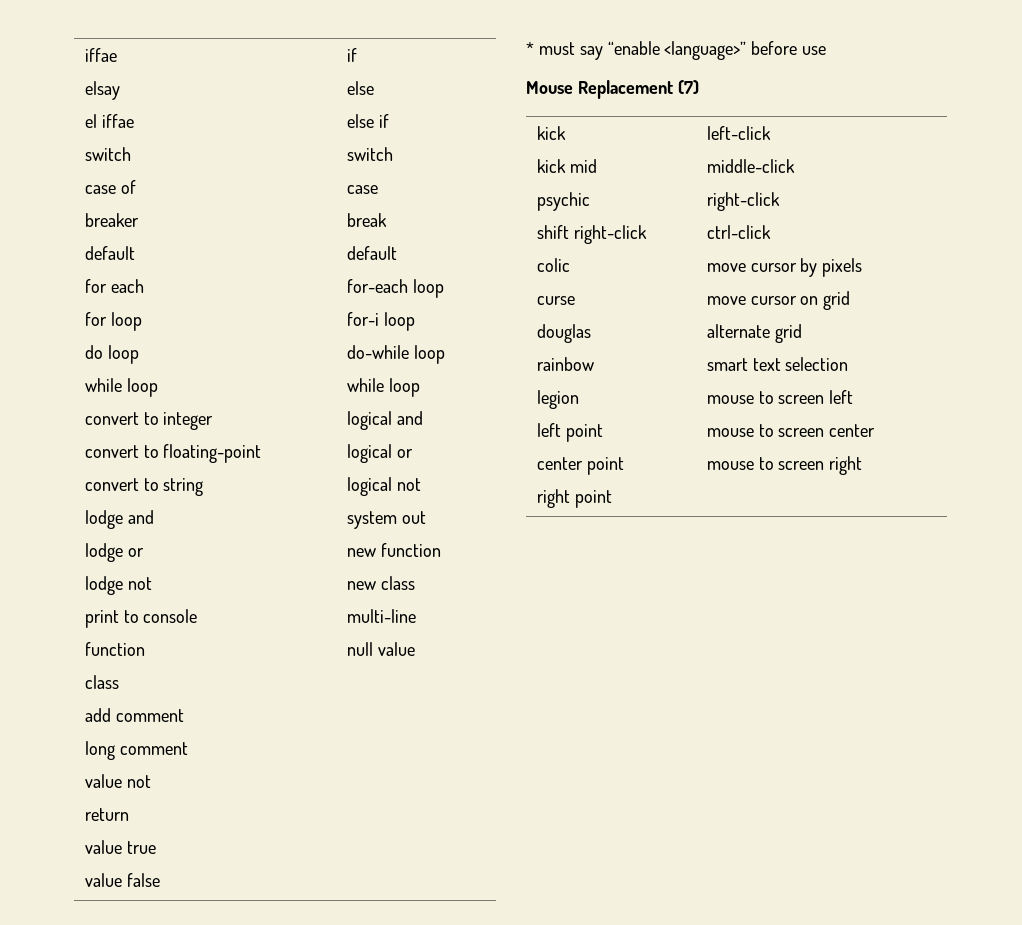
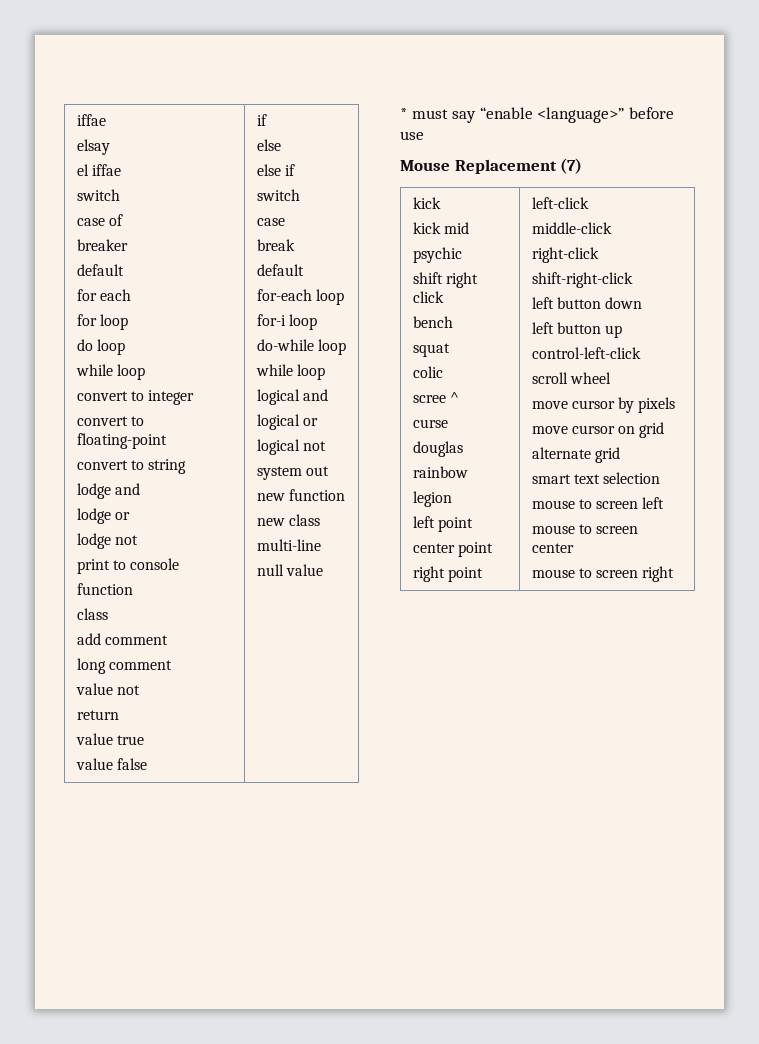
[573,225,647,244] right-click -> [445,272,478,288] [412,291,444,303] [412,316,453,328] [412,343,450,357] right click // bench // squat
(570, 265) none -> [412,392,459,403] // scree ^
[706,225,771,239] ctrl-click -> [531,272,633,288] [531,297,642,309] [531,322,622,338] [531,347,641,359] [531,372,611,384] shift-right-click // left button down // left button up // control-left-click // scroll wheel

